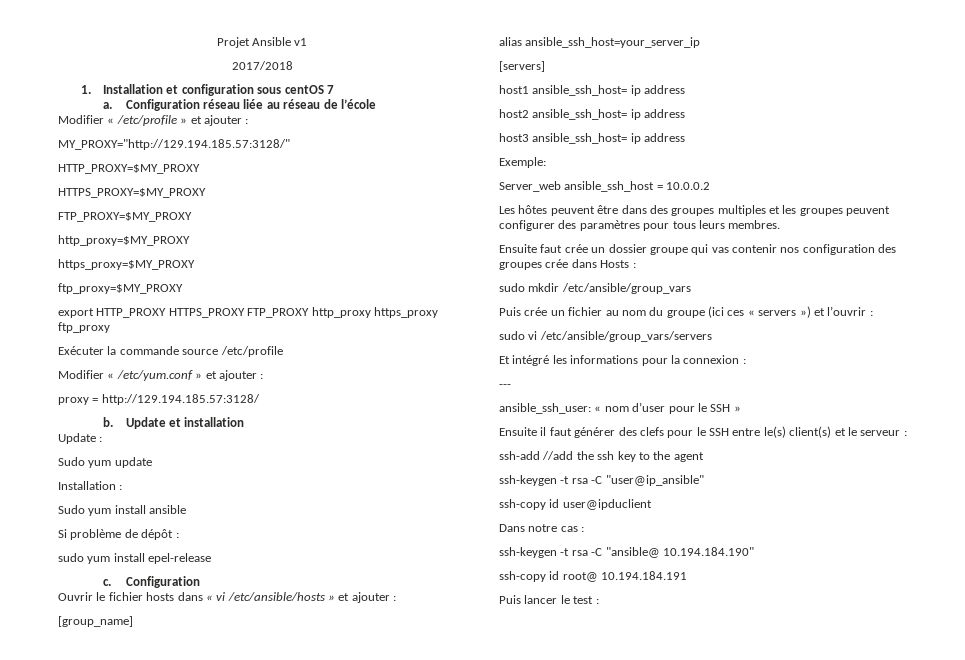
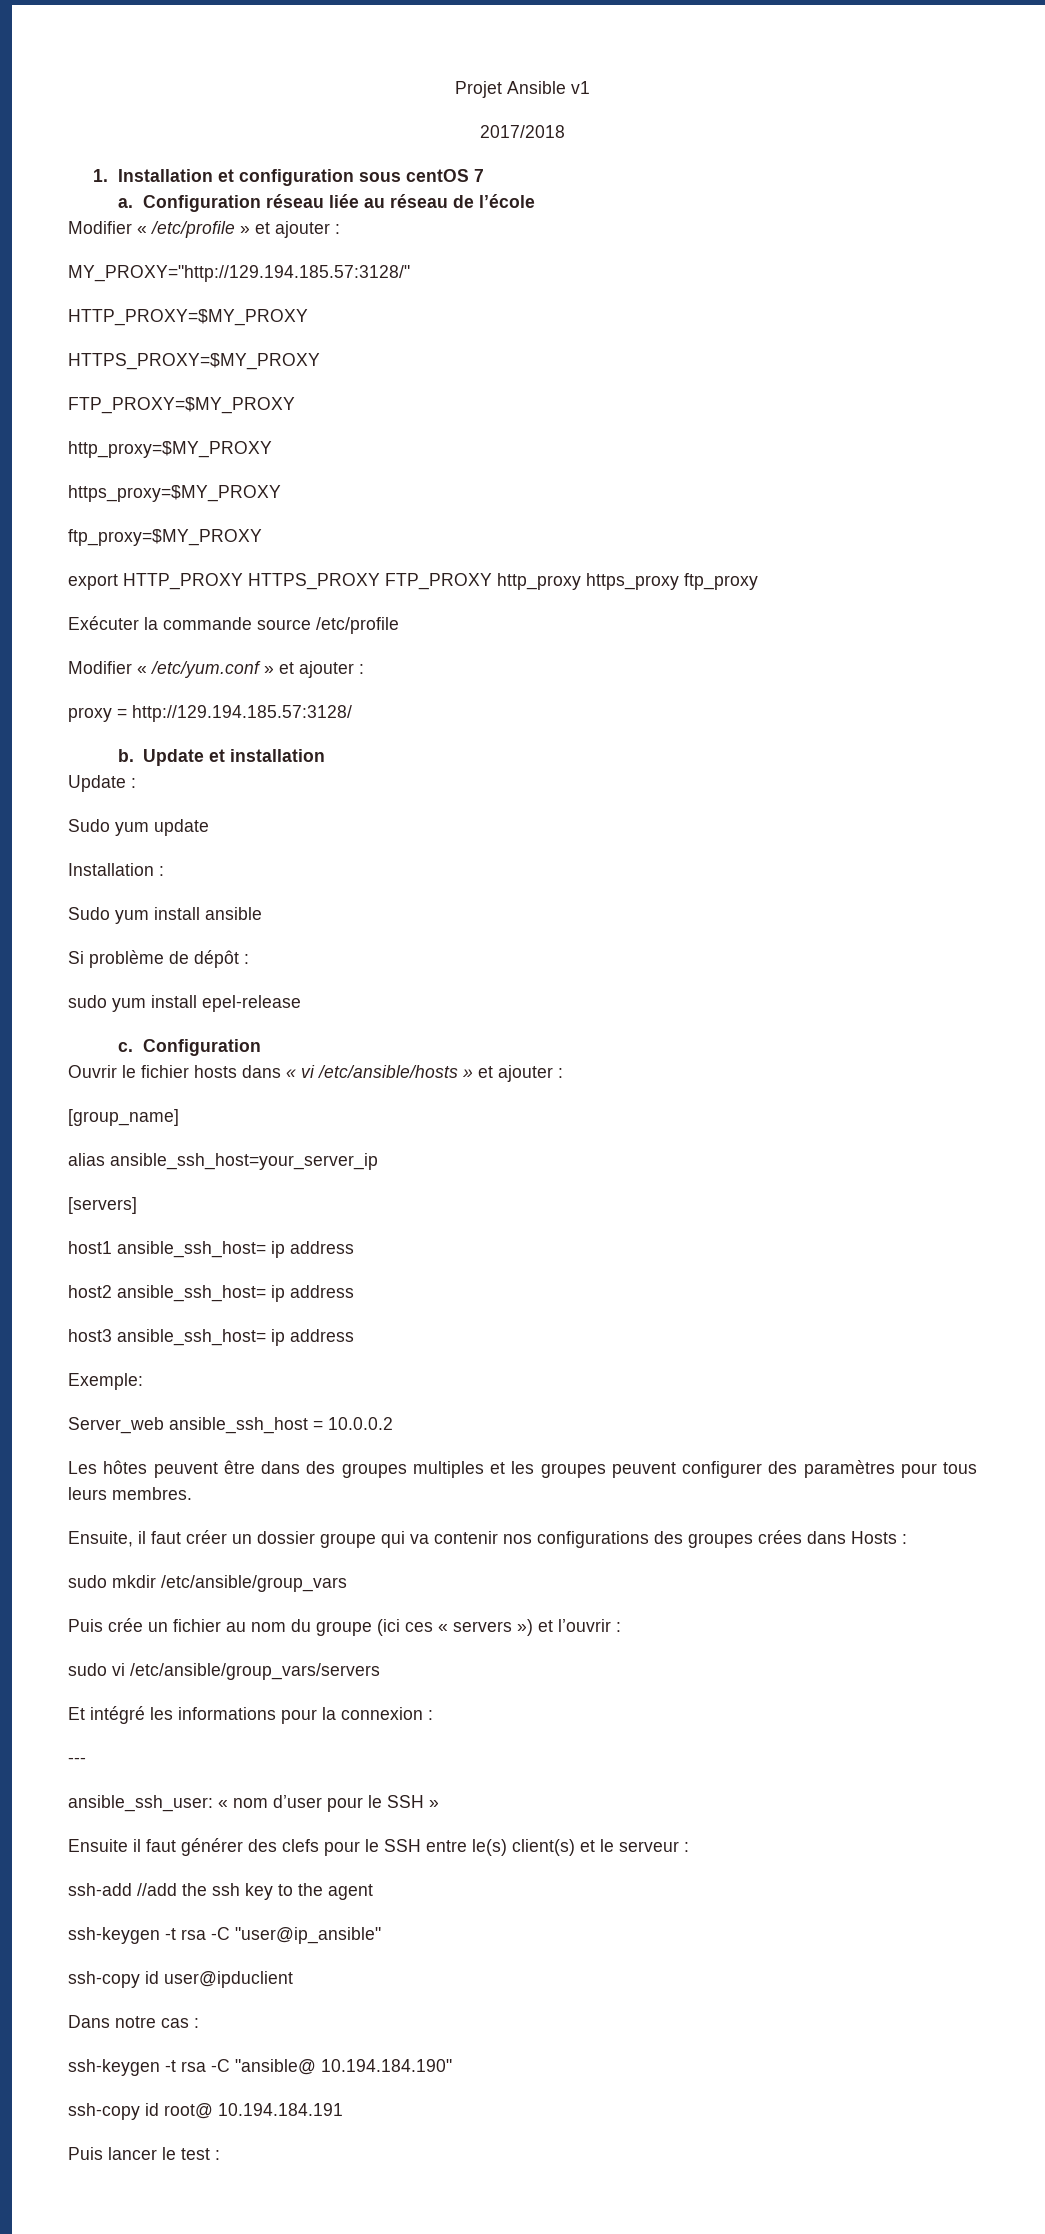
[499,244,588,253] Ensuite faut crée -> [68,1530,227,1547] Ensuite, il faut créer
[711,247,729,253] vas -> [410,1534,429,1544] va
[802,244,897,255] [499,259,569,270] configuration des groupes crée -> [537,1530,802,1548] configurations des groupes crées

